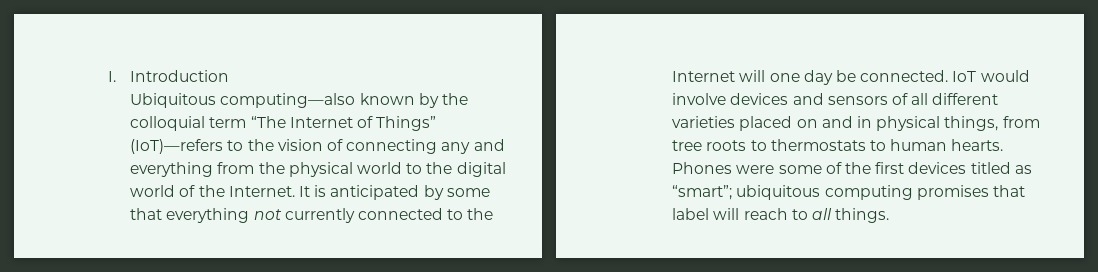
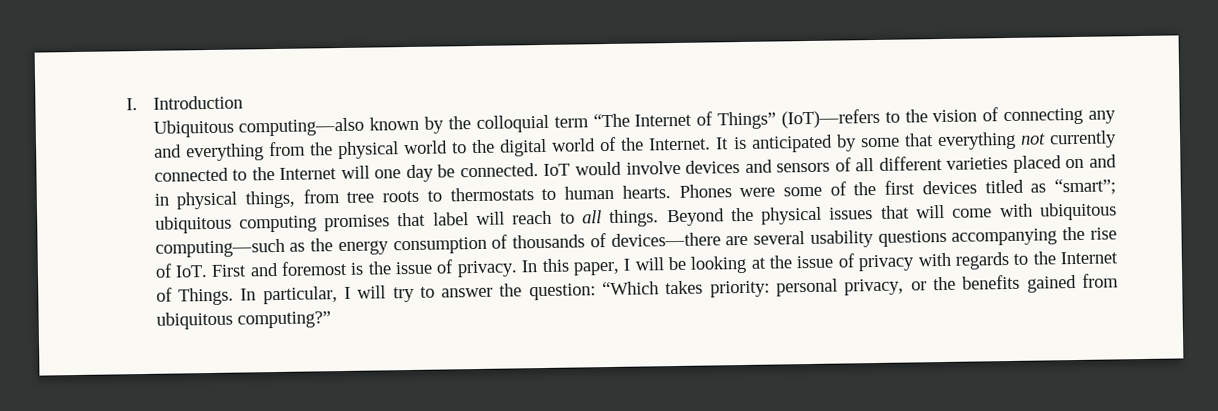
(890, 215) none -> [666,202,1117,227] [154,226,1117,258] [154,251,1119,278] [155,273,1120,306] [155,311,331,330] Beyond the physical issues that will come with ubiquitous computing—such as the energy consumption of thousands of devices—there are several usability questions accompanying the rise of IoT. First and foremost is the issue of privacy. In this paper, I will be looking at the issue of privacy with regards to the Internet of Things. In particular, I will try to answer the question: “Which takes priority: personal privacy, or the benefits gained from ubiquitous computing?”

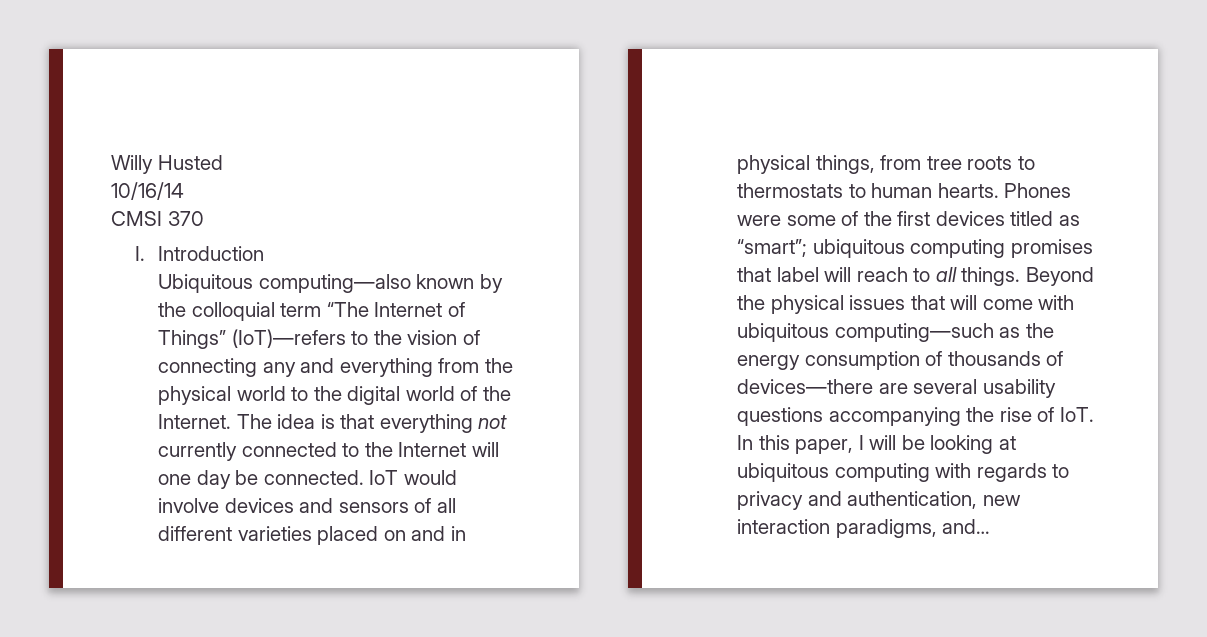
(126, 104) none -> [111,155,223,174] [111,182,184,200] [111,211,204,226] Willy Husted // 10/16/14 // CMSI 370 //
[715,134,900,153] It is anticipated by some -> [236,414,335,429] The idea is
[211,259,518,278] First and foremost is the issue of privacy. -> (1094, 414) none
[769,251,1119,272] [155,273,1120,306] [155,311,331,330] the issue of privacy with regards to the Internet of Things. In particular, I will try to answer the question: “Which takes priority: personal privacy, or the benefits gained from ubiquitous computing?” -> [737,463,1070,482] [737,491,1021,510] [737,519,991,538] ubiquitous computing with regards to privacy and authentication, new interaction paradigms, and…

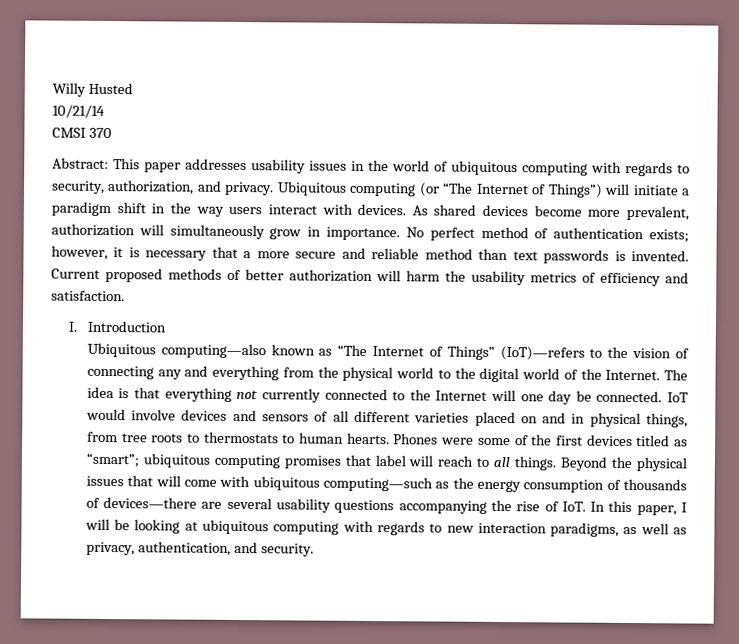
[111,182,184,200] 10/16/14 -> [52,104,105,118] 10/21/14
(204, 218) none -> [52,157,690,177] [51,179,690,198] [51,201,690,221] [51,223,689,243] [51,245,689,264] [51,267,689,287] [51,290,125,302] // Abstract: This paper addresses usability issues in the world of ubiquitous computing with regards to security, authorization, and privacy. Ubiquitous computing (or “The Internet of Things”) will initiate a paradigm shift in the way users interact with devices. As shared devices become more prevalent, authorization will simultaneously grow in importance. No perfect method of authentication exists; however, it is necessary that a more secure and reliable method than text passwords is invented. Current proposed methods of better authorization will harm the usability metrics of efficiency and satisfaction.
[479,274,503,293] [158,302,322,321] by the colloquial term -> [318,348,333,356] as
[737,491,1021,510] [737,519,991,538] privacy and authentication, new interaction paradigms, and… -> [446,522,688,537] [85,541,314,557] new interaction paradigms, as well as privacy, authentication, and security.

